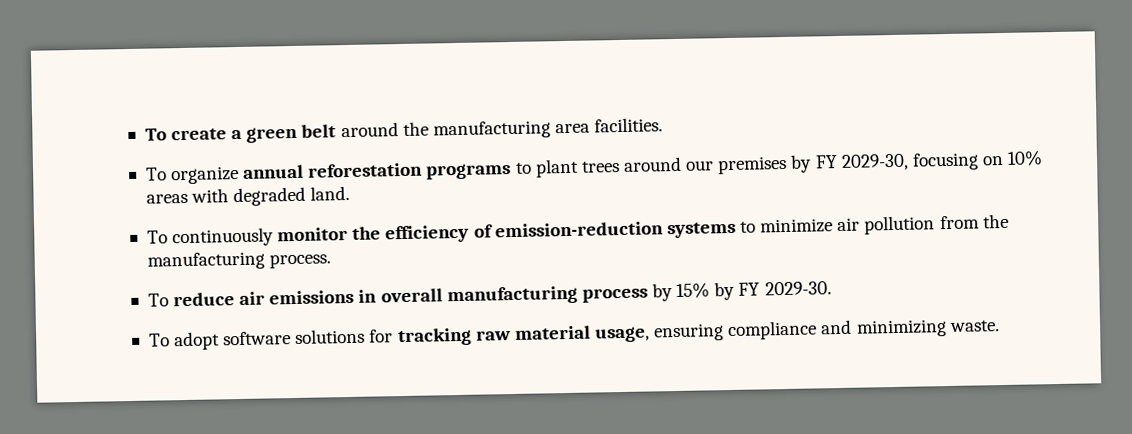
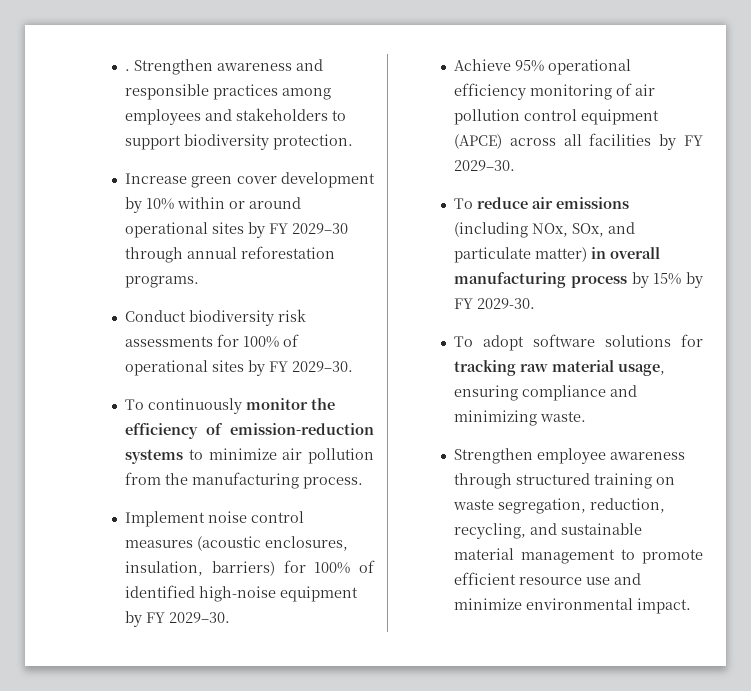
[144,117,664,143] [145,150,1044,185] [145,185,351,207] To create a green belt around the manufacturing area facilities. // To organize annual reforestation programs to plant trees around our premises by FY 2029-30, focusing on 10% areas with degraded land. -> [125,59,324,75] [125,84,332,100] [125,108,347,125] [125,134,354,150] [125,172,375,188] [125,197,302,213] [125,222,349,238] [125,246,336,263] [125,276,200,288] [125,309,307,326] [125,334,300,348] [125,360,354,376] . Strengthen awareness and responsible practices among employees and stakeholders to support biodiversity protection. // Increase green cover development by 10% within or around operational sites by FY 2029–30 through annual reforestation programs. // Conduct biodiversity risk assessments for 100% of operational sites by FY 2029–30.
[147,289,355,307] To reduce air emissions -> [125,511,305,527] [125,536,349,551] [125,560,375,576] [125,585,359,602] [125,611,231,627] [454,59,632,75] [454,83,656,100] [454,109,660,125] [454,133,703,150] [454,160,516,171] [454,197,630,209] [454,222,636,238] [454,247,588,263] Implement noise control measures (acoustic enclosures, insulation, barriers) for 100% of identified high-noise equipment by FY 2029–30. // Achieve 95% operational efficiency monitoring of air pollution control equipment (APCE) across all facilities by FY 2029–30. // To reduce air emissions (including NOx, SOx, and particulate matter)
(1000, 326) none -> [454,448,686,464] [454,473,676,489] [453,498,666,514] [454,523,643,539] [454,548,703,564] [454,572,642,585] [454,598,692,614] // Strengthen employee awareness through structured training on waste segregation, reduction, recycling, and sustainable material management to promote efficient resource use and minimize environmental impact.

